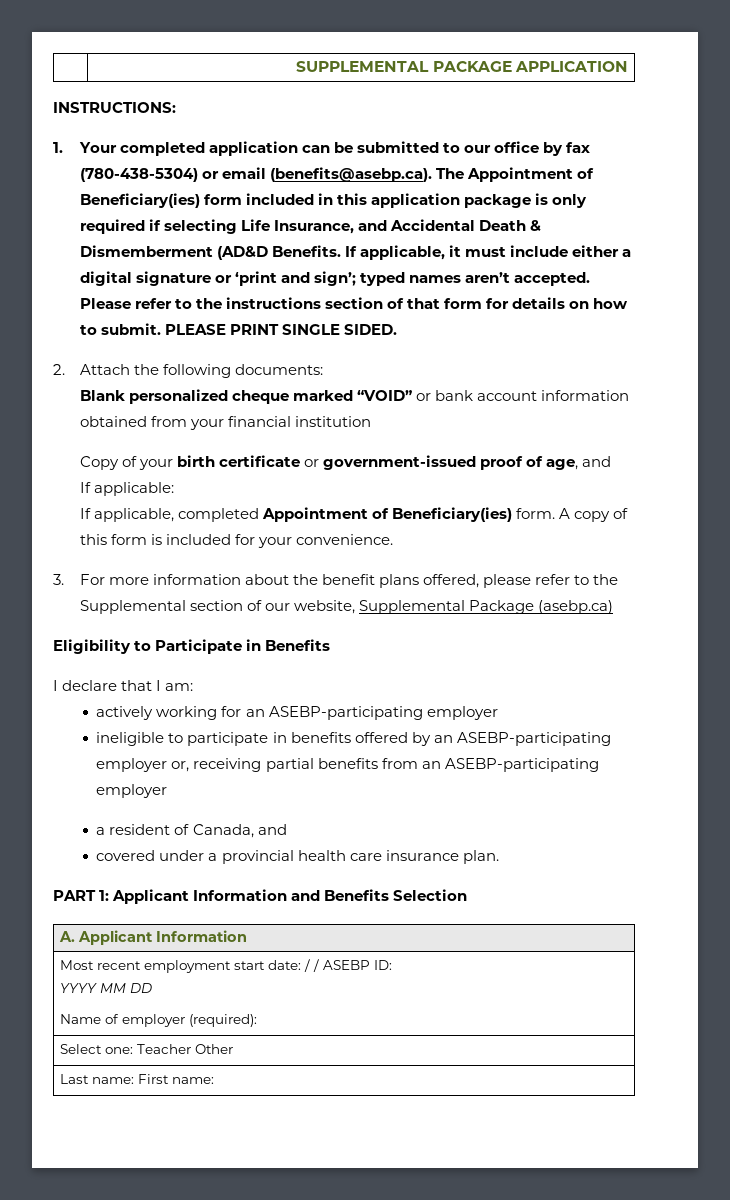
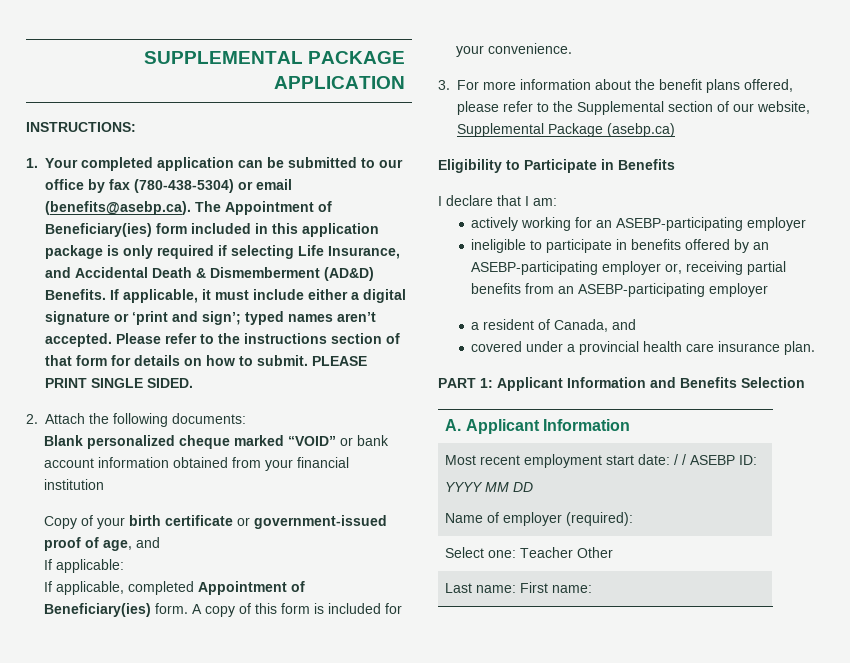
[216,246,268,260] (AD&D -> [324,267,374,281] (AD&D)

